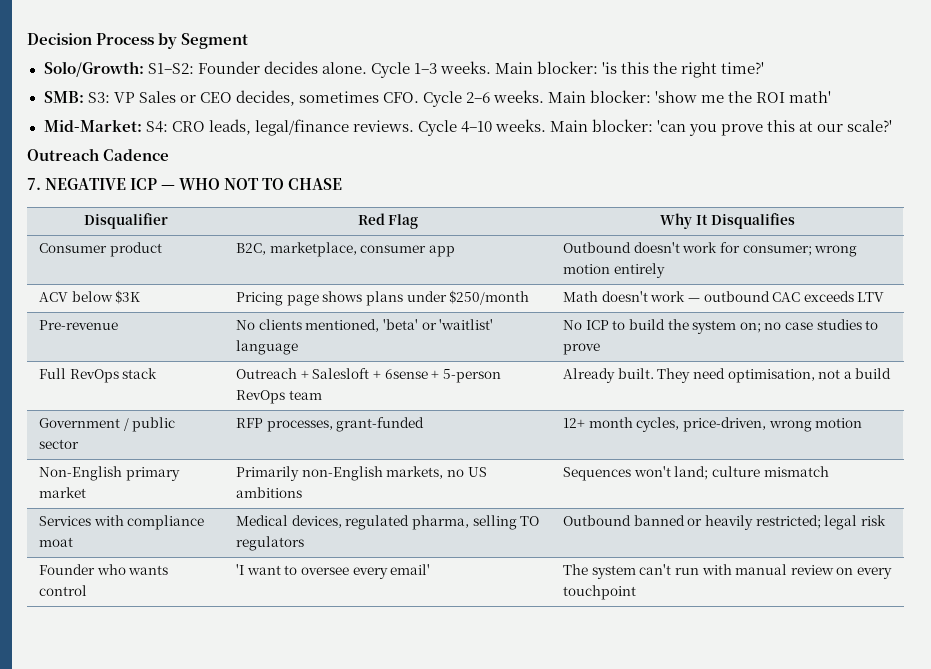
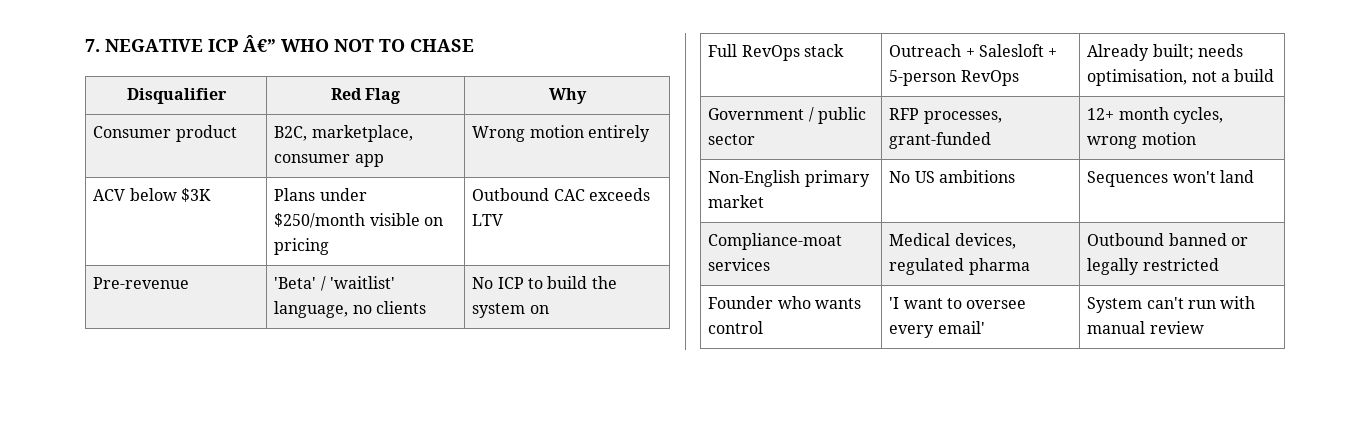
[27,33,249,49] [43,61,765,78] [43,90,832,107] [43,119,893,136] [27,148,170,161] Decision Process by Segment // Solo/Growth: S1–S2: Founder decides alone. Cycle 1–3 weeks. Main blocker: 'is this the right time?' // SMB: S3: VP Sales or CEO decides, sometimes CFO. Cycle 2–6 weeks. Main blocker: 'show me the ROI math' // Mid-Market: S4: CRO leads, legal/finance reviews. Cycle 4–10 weeks. Main blocker: 'can you prove this at our scale?' // Outreach Cadence // -> (85, 45) none
[161,185,176,190] — -> [243,35,276,52] Â€”
[696,213,795,229] It Disqualifies -> (587, 96) none
[562,242,858,257] Outbound doesn't work for consumer; wrong -> [472,126,526,142] Wrong
[235,290,530,306] [562,291,885,302] [38,320,118,330] [235,319,494,332] [235,340,298,355] Pricing page shows plans under $250/month | Math doesn't work — outbound CAC exceeds LTV // Pre-revenue | No clients mentioned, 'beta' or 'waitlist' language -> [274,188,367,201] [274,213,443,228] [274,238,330,255] [472,188,650,201] [472,214,504,226] [93,277,190,289] [274,276,395,291] [274,301,426,318] Plans under $250/month visible on pricing | Outbound CAC exceeds LTV // Pre-revenue | 'Beta' / 'waitlist' language, no clients
[739,319,879,333] [562,343,600,355] on; no case studies to prove -> [529,305,549,314] on
[384,369,440,379] 6sense + -> (1058, 52) none
[288,390,322,400] team -> (1019, 78) none
[617,368,725,383] built. They need -> [1152,44,1243,60] built; needs
[682,417,766,432] price-driven, -> (1223, 115) none
[235,466,464,481] Primarily non-English markets, no -> [889,171,911,183] No
[674,466,829,480] [38,515,205,530] [38,537,73,547] land; culture mismatch // Services with compliance moat -> [1219,170,1254,183] [708,233,843,250] [708,258,771,271] land // Compliance-moat services
[411,515,540,530] [235,536,304,551] pharma, selling TO regulators -> [968,258,1030,275] pharma
[704,515,886,530] heavily restricted; legal risk -> [1087,258,1219,275] legally restricted
[562,564,636,579] The system -> [1087,297,1143,313] System
[836,567,893,579] [562,585,636,600] on every touchpoint -> (1204, 327) none

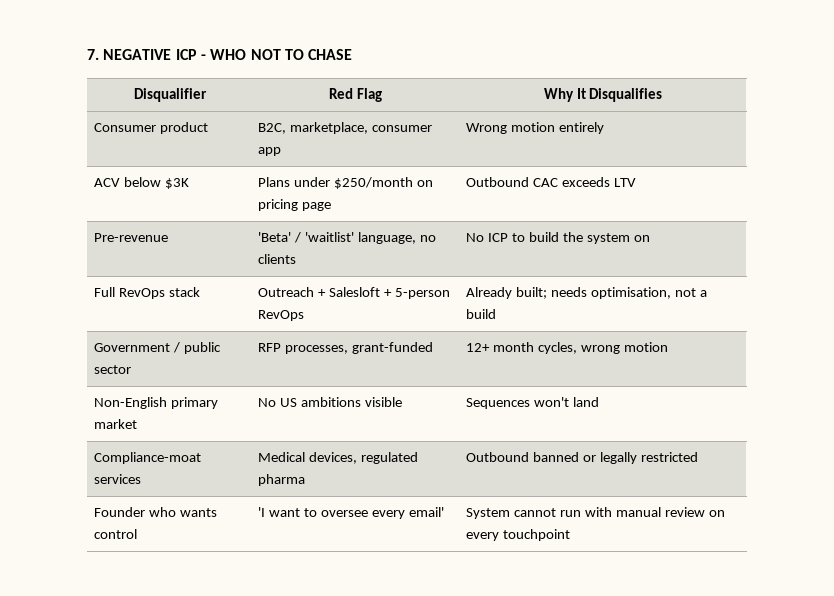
[243,35,276,52] Â€” -> [200,54,206,60] -
(587, 96) none -> [576,88,663,102] It Disqualifies
[369,213,420,226] visible -> (414, 183) none
(330, 246) none -> [302,202,332,211] page
(1015, 176) none -> [365,397,403,407] visible
[1146,297,1184,309] can't -> [514,508,557,517] cannot
(1204, 327) none -> [708,510,725,517] [466,529,571,541] on every touchpoint

